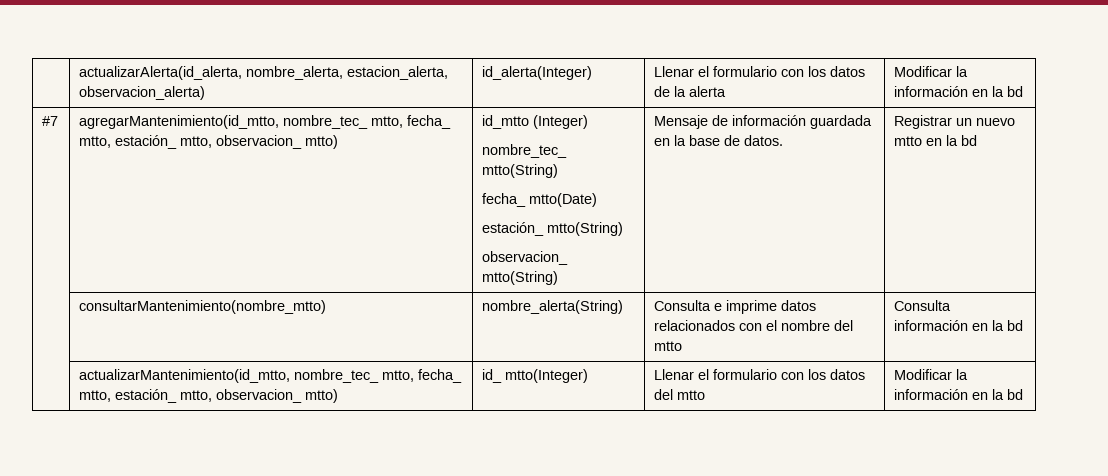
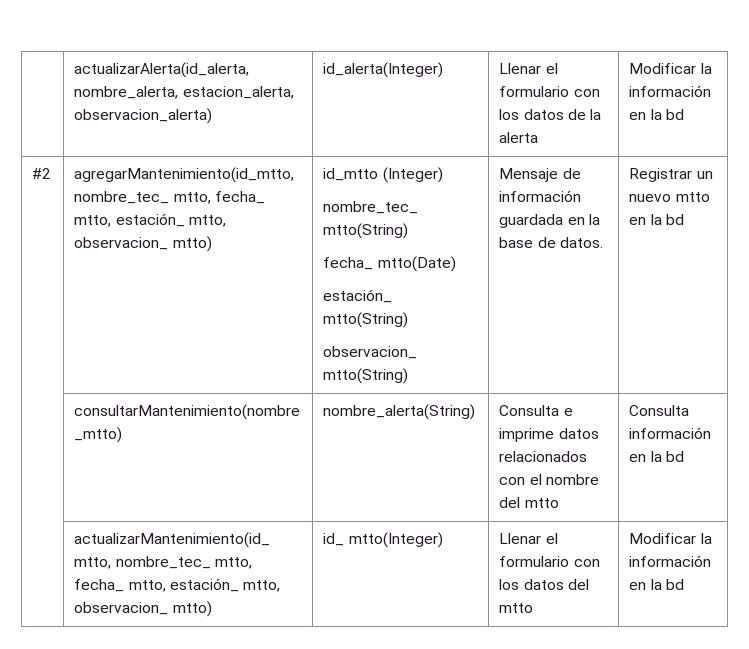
[42,116,59,126] #7 -> [32,168,52,179] #2

